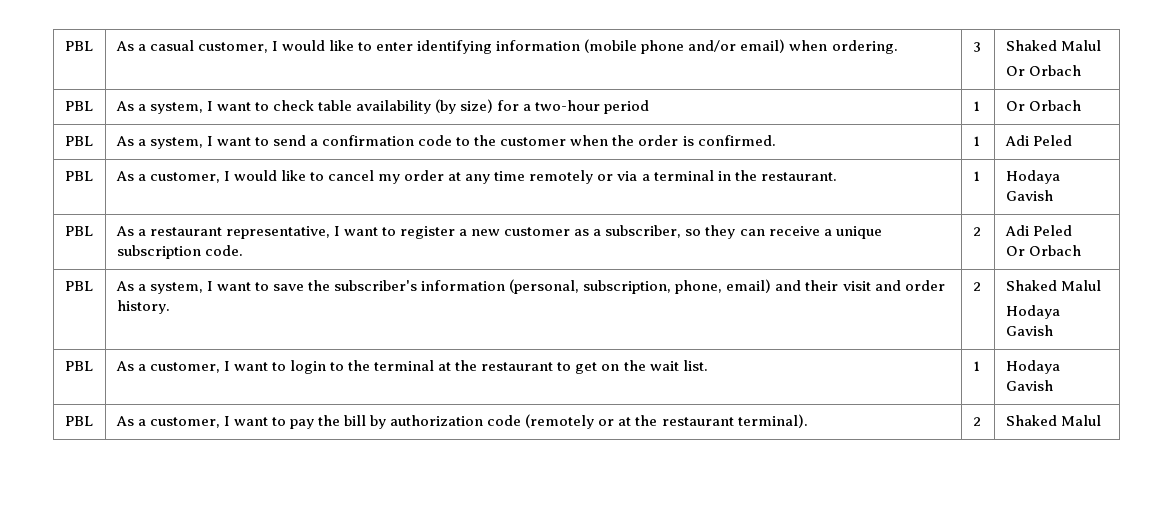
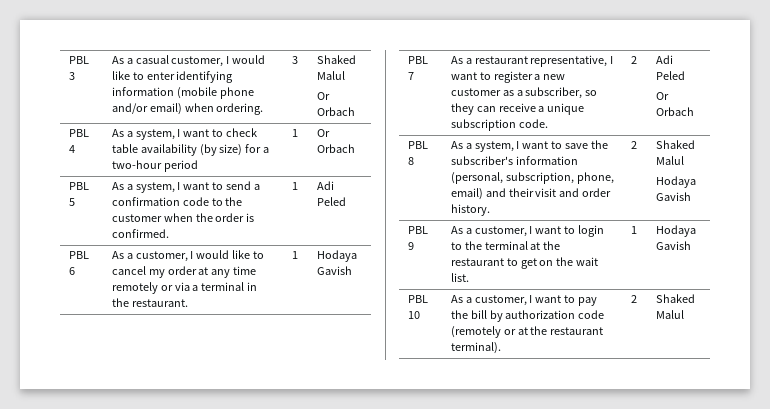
[64,41,93,51] PBL -> [68,56,89,64] [68,72,75,80] PBL 3
(93, 106) none -> [68,145,75,153] 4
(93, 141) none -> [68,198,75,206] 5
(93, 176) none -> [68,267,75,275] 6
(93, 231) none -> [407,72,414,80] 7
(93, 286) none -> [407,157,414,165] 8
(93, 366) none -> [407,242,414,250] 9
(93, 421) none -> [407,311,420,319] 10

